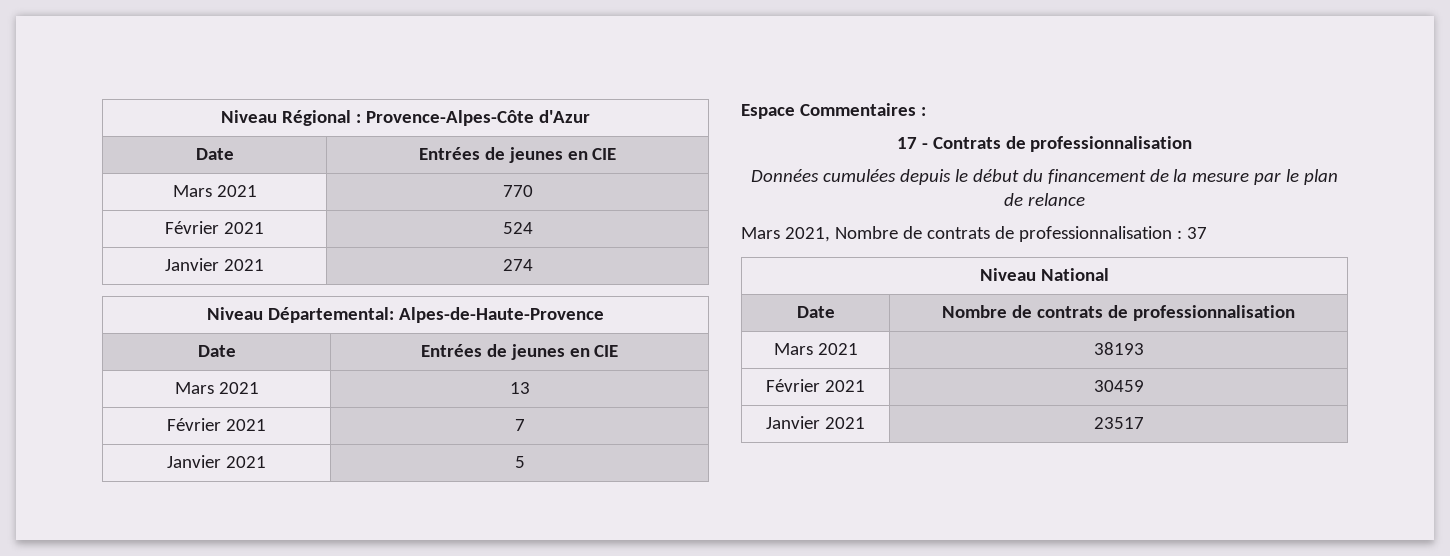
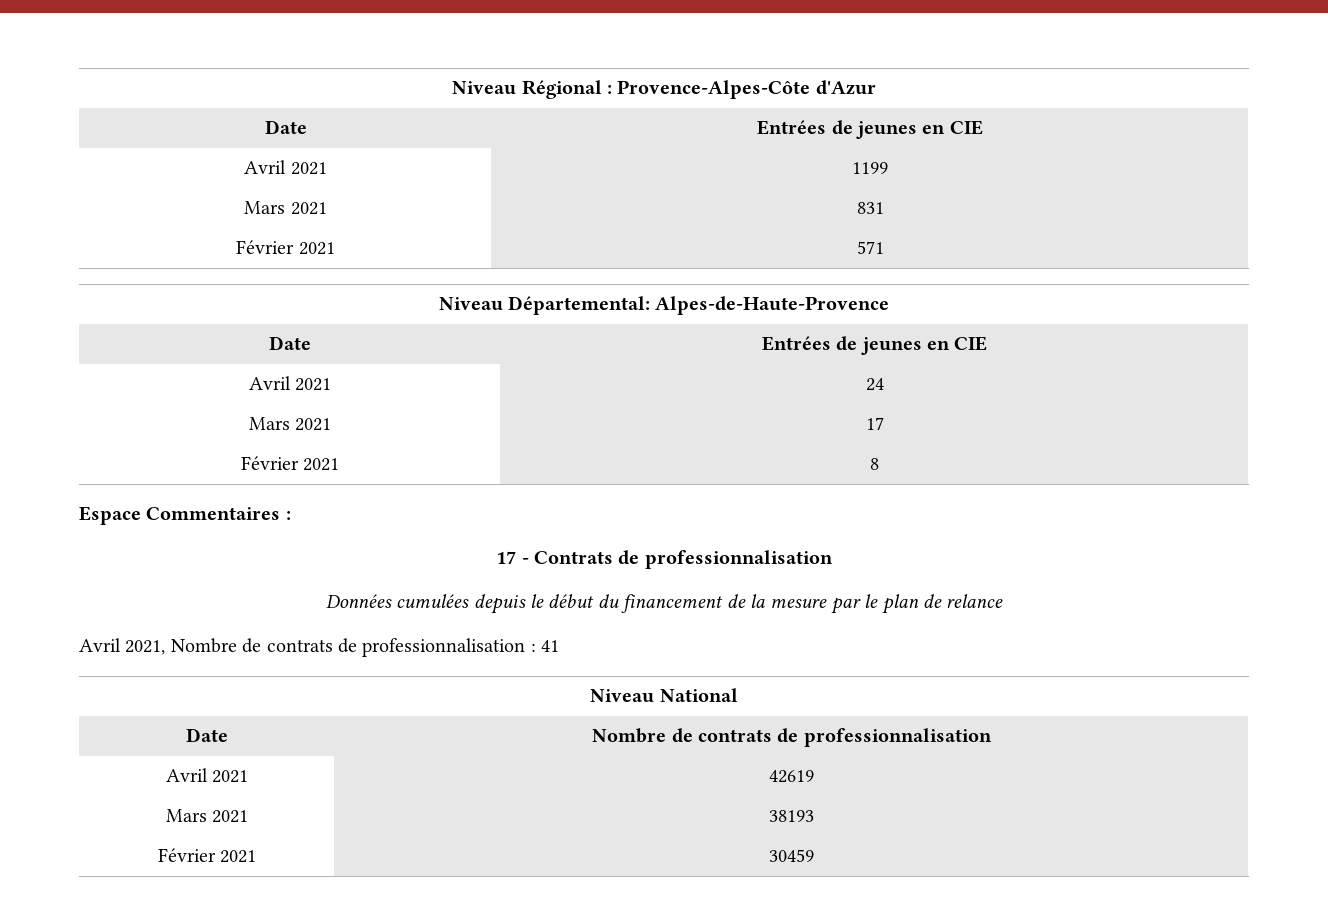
[172,185,257,197] [502,185,533,197] [165,221,264,234] [502,222,533,234] [165,258,264,271] [502,259,533,271] // Mars 2021 | 770 // Février 2021 | 524 // Janvier 2021 | 274 -> [244,160,327,175] [852,162,888,174] [244,201,327,215] [856,202,884,214] [236,240,335,255] [856,241,884,254] // Avril 2021 | 1199 // Mars 2021 | 831 // Février 2021 | 571
[174,382,259,394] [509,382,530,394] [167,418,266,431] [514,419,525,431] [167,455,266,468] [514,456,525,468] // Mars 2021 | 13 // Février 2021 | 7 // Janvier 2021 | 5 -> [248,376,332,391] [865,378,884,391] [248,417,332,431] [865,417,884,430] [240,456,340,471] [870,458,879,470] // Avril 2021 | 24 // Mars 2021 | 17 // Février 2021 | 8
[741,227,780,239] Mars -> [79,638,121,652] Avril
[1186,227,1207,239] 37 -> [541,640,560,652] 41
(1295, 313) none -> [165,768,249,783] [769,770,814,783] // Avril 2021 | 42619
[766,416,865,429] [1093,417,1144,429] // Janvier 2021 | 23517 -> (814, 855) none

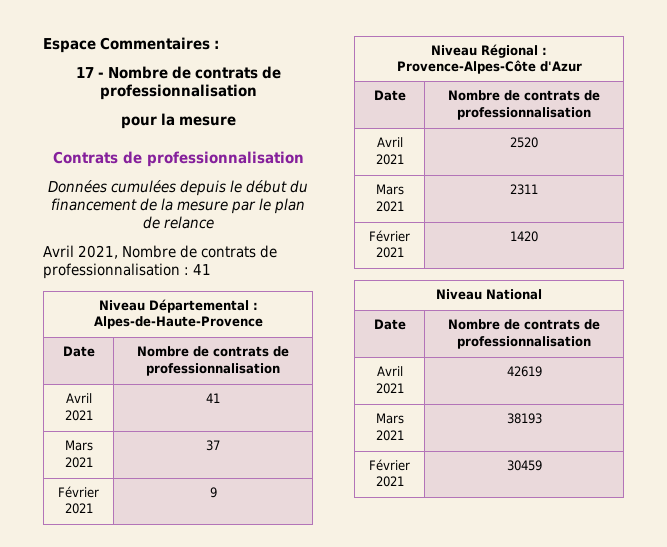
[452,80,876,99] [264,120,307,134] [757,120,983,139] [244,160,327,175] [852,162,888,174] [244,201,327,215] [856,202,884,214] [236,240,335,255] [856,241,884,254] [438,296,890,315] [269,336,311,350] [761,336,988,355] [248,376,332,391] [865,378,884,391] [248,417,332,431] [865,417,884,430] [240,456,340,471] [870,458,879,470] Niveau Régional : Provence-Alpes-Côte d'Azur // Date | Entrées de jeunes en CIE // Avril 2021 | 1199 // Mars 2021 | 831 // Février 2021 | 571 // Niveau Départemental: Alpes-de-Haute-Provence // Date | Entrées de jeunes en CIE // Avril 2021 | 24 // Mars 2021 | 17 // Février 2021 | 8 // -> (43, 45) none
(529, 561) none -> [107,66,281,79] [99,84,257,100] [120,113,236,129] Nombre de contrats de professionnalisation // pour la mesure //
(560, 646) none -> [98,299,258,313] [93,316,263,329] [62,346,95,357] [137,346,289,357] [146,363,280,376] [65,393,92,403] [64,410,93,421] [206,393,220,403] [64,440,93,451] [64,457,93,468] [206,440,220,451] [58,486,99,498] [64,503,93,514] [209,487,217,498] [431,44,547,58] [396,60,582,74] [373,90,406,101] [448,90,600,101] [457,107,591,120] [376,137,403,147] [375,154,404,165] [510,137,538,148] [375,184,404,195] [375,201,404,212] [510,184,538,195] [369,230,410,242] [375,247,404,258] [510,231,538,242] // Niveau Départemental : Alpes-de-Haute-Provence // Date | Nombre de contrats de professionnalisation // Avril 2021 | 41 // Mars 2021 | 37 // Février 2021 | 9 // Niveau Régional : Provence-Alpes-Côte d'Azur // Date | Nombre de contrats de professionnalisation // Avril 2021 | 2520 // Mars 2021 | 2311 // Février 2021 | 1420

